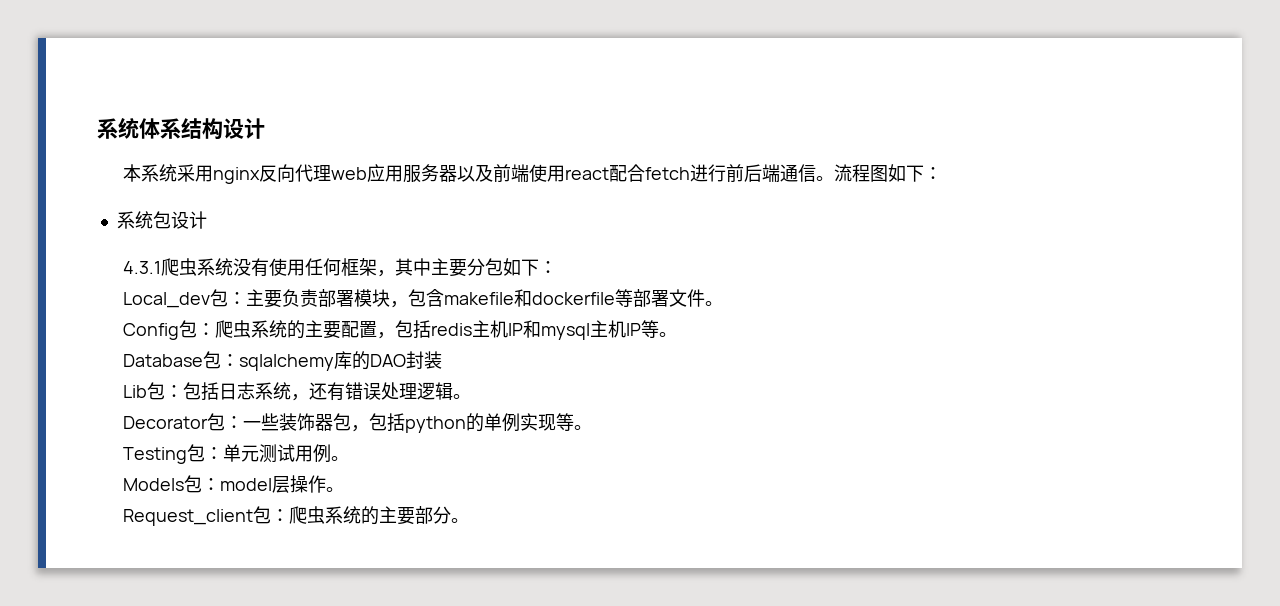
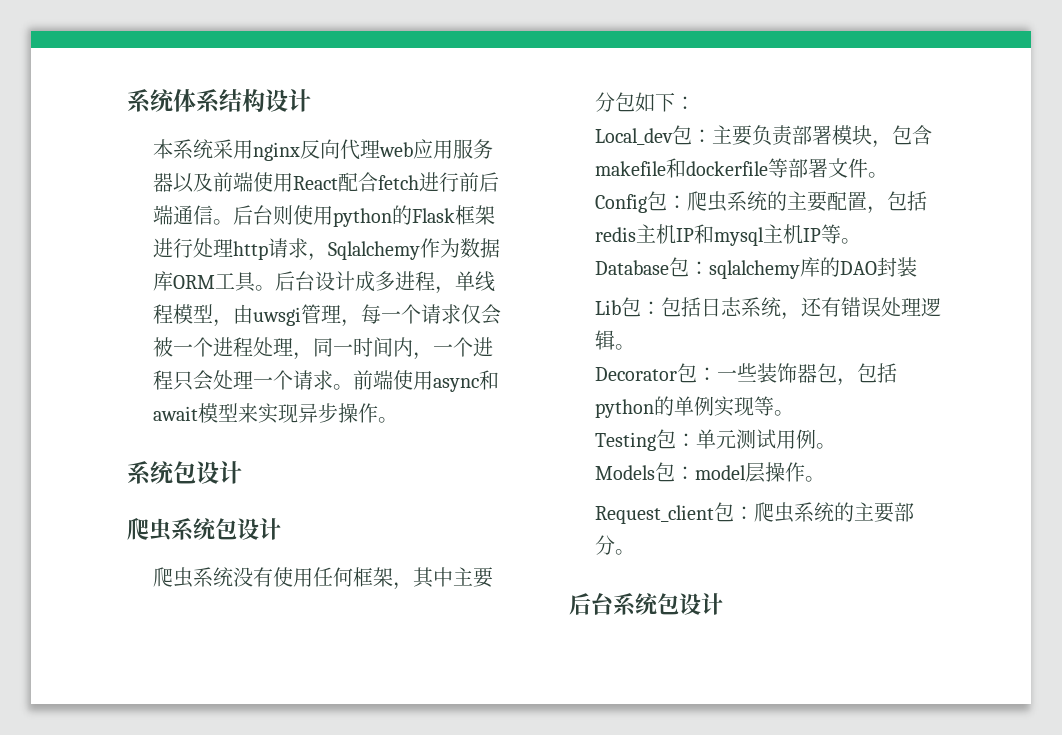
[564,167,609,180] react -> [293,176,339,190] React
[833,164,942,182] [116,211,207,229] [122,261,161,274] 流程图如下： // 系统包设计 // 4.3.1 -> [233,205,496,227] [153,238,501,261] [153,271,496,294] [153,304,502,327] [153,337,494,360] [153,370,500,392] [153,403,399,424] [127,461,242,485] [127,518,281,542] 后台则使用python的Flask框架进行处理http请求，Sqlalchemy作为数据库ORM工具。后台设计成多进程，单线程模型，由uwsgi管理，每一个请求仅会被一个进程处理，同一时间内，一个进程只会处理一个请求。前端使用async和await模型来实现异步操作。 // 系统包设计 // 爬虫系统包设计 //
(469, 520) none -> [569,593,723,616] // 后台系统包设计

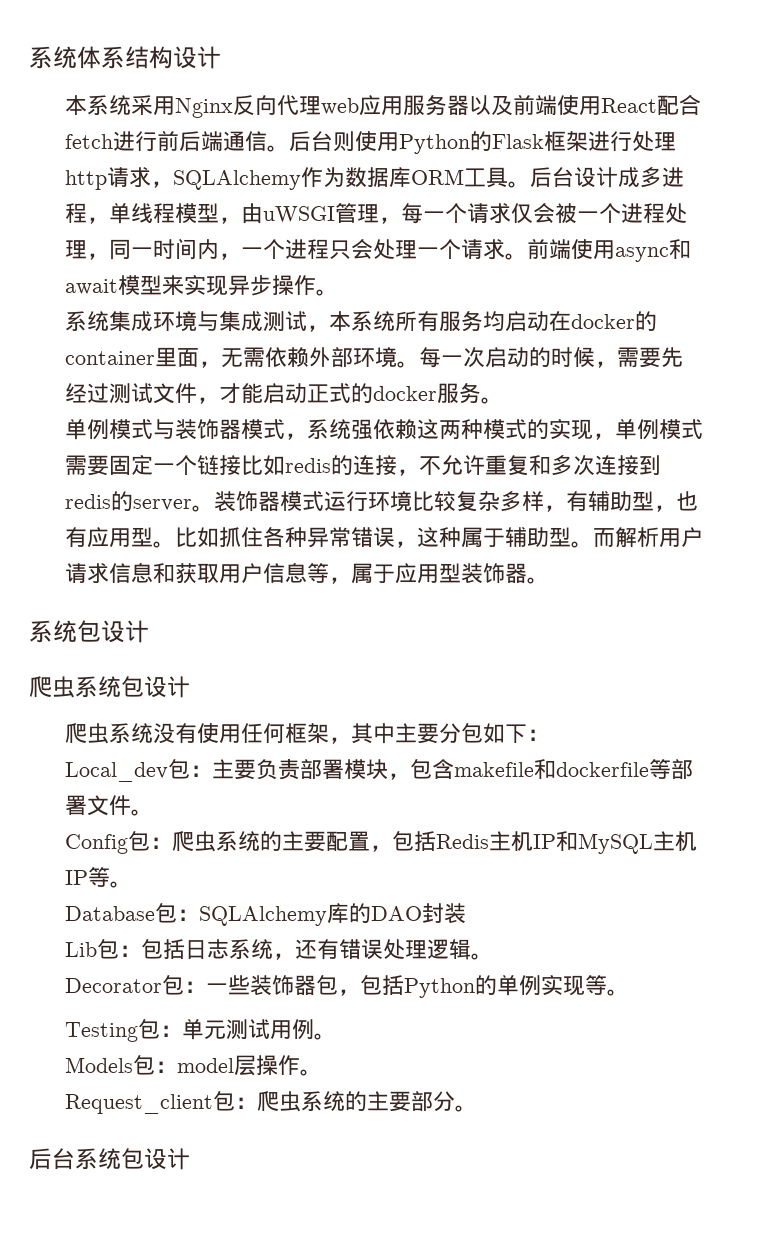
[253,142,301,161] nginx -> [175,98,234,118] Nginx
[333,208,393,227] python -> [399,134,471,154] Python
[328,241,421,260] Sqlalchemy -> [173,170,302,190] SQLAlchemy
[253,307,302,326] uwsgi -> [263,206,336,223] uWSGI
(399, 420) none -> [65,311,658,332] [65,347,684,368] [65,383,504,404] [65,419,704,440] [65,455,662,476] [65,490,699,512] [65,526,704,548] [65,562,550,584] // 系统集成环境与集成测试，本系统所有服务均启动在docker的container里面，无需依赖外部环境。每一次启动的时候，需要先经过测试文件，才能启动正式的docker服务。 // 单例模式与装饰器模式，系统强依赖这两种模式的实现，单例模式需要固定一个链接比如redis的连接，不允许重复和多次连接到redis的server。装饰器模式运行环境比较复杂多样，有辅助型，也有应用型。比如抓住各种异常错误，这种属于辅助型。而解析用户请求信息和获取用户信息等，属于应用型装饰器。
[595,227,637,242] redis -> [436,834,490,849] Redis
[714,227,765,246] mysql -> [578,833,654,854] MySQL
[709,260,801,279] sqlalchemy -> [199,906,328,926] SQLAlchemy
[595,399,655,418] python -> [404,978,476,998] Python

